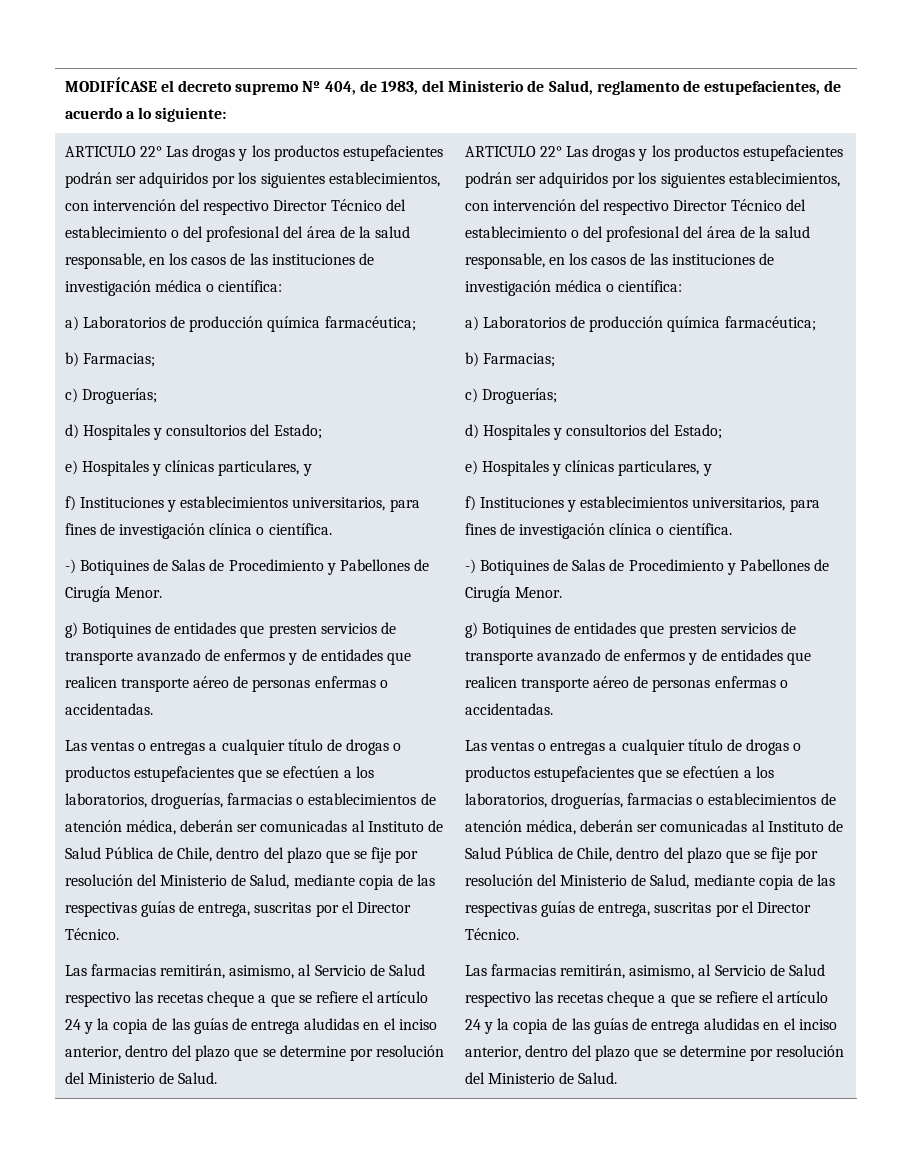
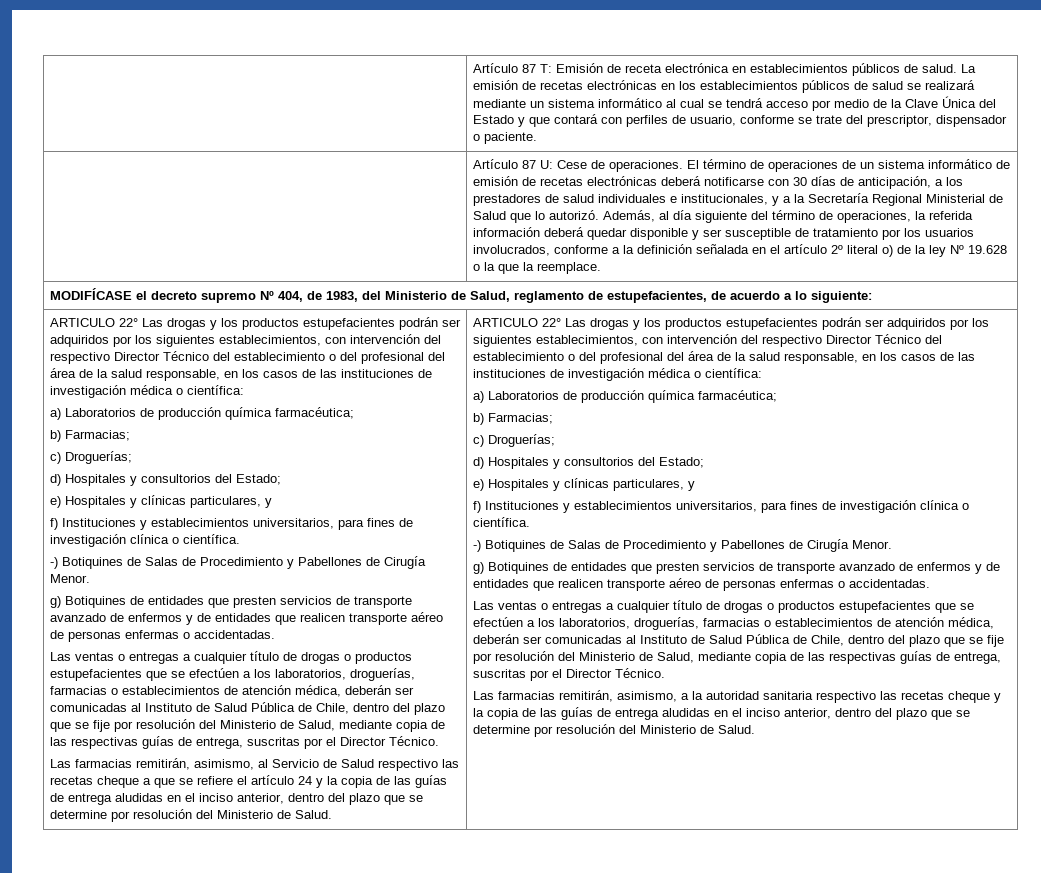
(64, 84) none -> [472,63,976,76] [472,80,975,93] [472,96,996,111] [472,114,1007,127] [472,132,537,144] [472,159,1010,172] [472,176,963,189] [472,193,1003,206] [472,210,973,223] [472,227,974,240] [472,244,1007,257] [472,262,601,274] | Artículo 87 T: Emisión de receta electrónica en establecimientos públicos de salud. La emisión de recetas electrónicas en los establecimientos públicos de salud se realizará mediante un sistema informático al cual se tendrá acceso por medio de la Clave Única del Estado y que contará con perfiles de usuario, conforme se trate del prescriptor, dispensador o paciente. // | Artículo 87 U: Cese de operaciones. El término de operaciones de un sistema informático de emisión de recetas electrónicas deberá notificarse con 30 días de anticipación, a los prestadores de salud individuales e institucionales, y a la Secretaría Regional Ministerial de Salud que lo autorizó. Además, al día siguiente del término de operaciones, la referida información deberá quedar disponible y ser susceptible de tratamiento por los usuarios involucrados, conforme a la definición señalada en el artículo 2º literal o) de la ley Nº 19.628 o la que la reemplace. //
[698,964,825,976] [464,991,829,1007] [464,1019,481,1030] al Servicio de Salud respectivo las recetas cheque a que se refiere el artículo 24 -> [680,691,990,703] a la autoridad sanitaria respectivo las recetas cheque

